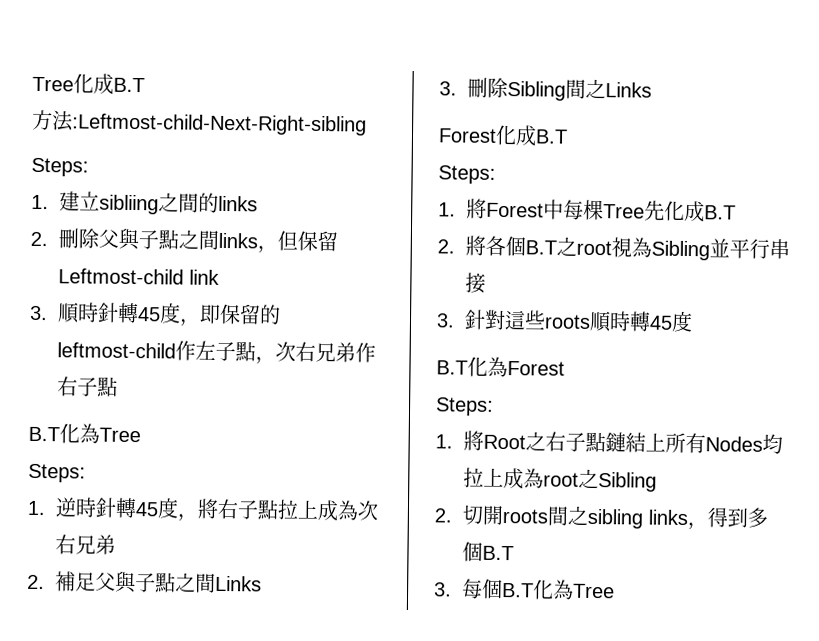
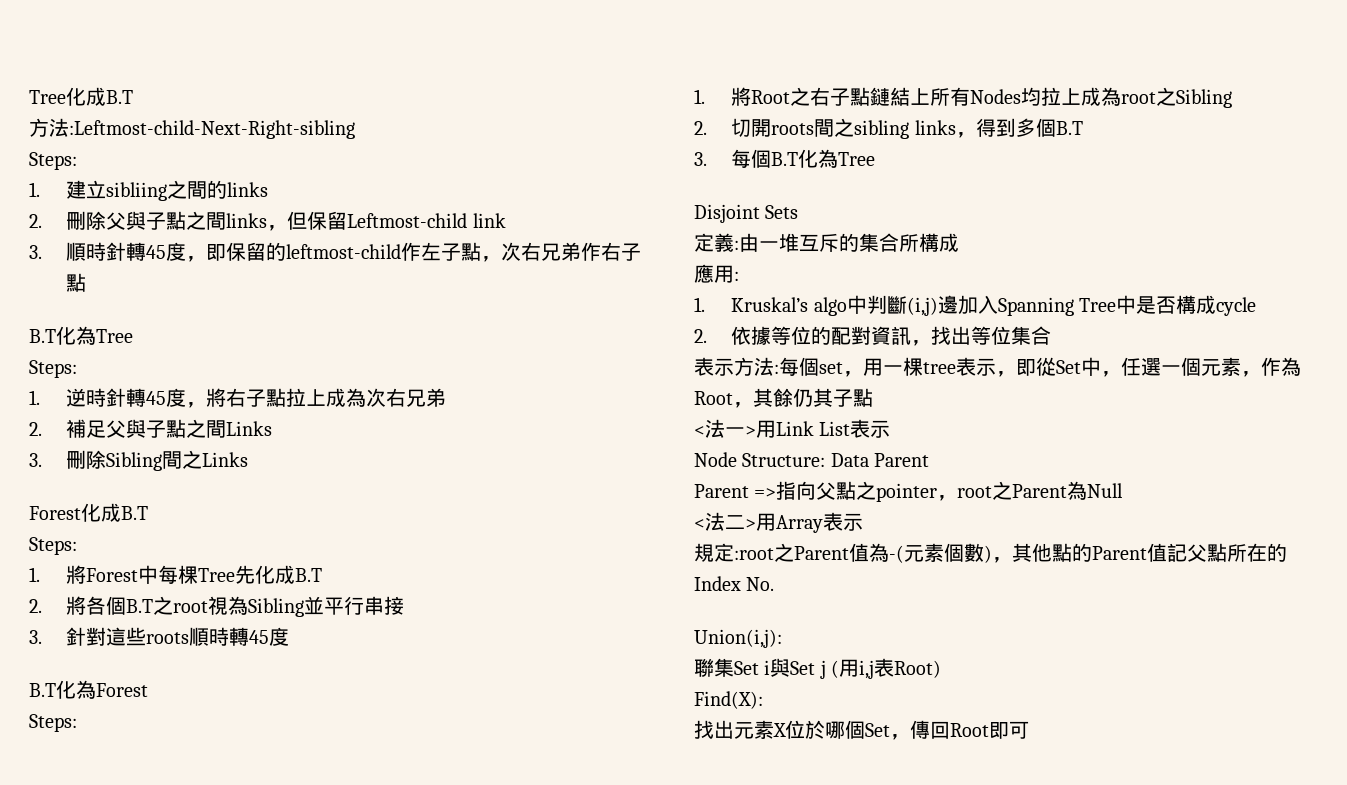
(615, 591) none -> [694,204,799,223] [694,233,959,252] [694,264,739,283] [694,295,1256,316] [694,326,1052,346] [694,357,1301,377] [694,388,873,408] [694,419,891,438] [694,452,930,467] [694,481,1124,502] [694,512,863,533] [694,543,1287,563] [694,576,775,591] [694,629,782,648] [694,658,942,679] [694,691,763,709] [694,720,1029,740] // Disjoint Sets // 定義:由一堆互斥的集合所構成 // 應用: // 1. Kruskal’s algo中判斷(i,j)邊加入Spanning Tree中是否構成cycle // 2.依據等位的配對資訊，找出等位集合 // 表示方法:每個set，用一棵tree表示，即從Set中，任選一個元素，作為Root，其餘仍其子點 // <法一>用Link List表示 // Node Structure: Data Parent // Parent =>指向父點之pointer，root之Parent為Null // <法二>用Array表示 // 規定:root之Parent值為-(元素個數)，其他點的Parent值記父點所在的Index No. // Union(i,j): // 聯集Set i與Set j (用i,j表Root) // Find(X): // 找出元素X位於哪個Set，傳回Root即可

